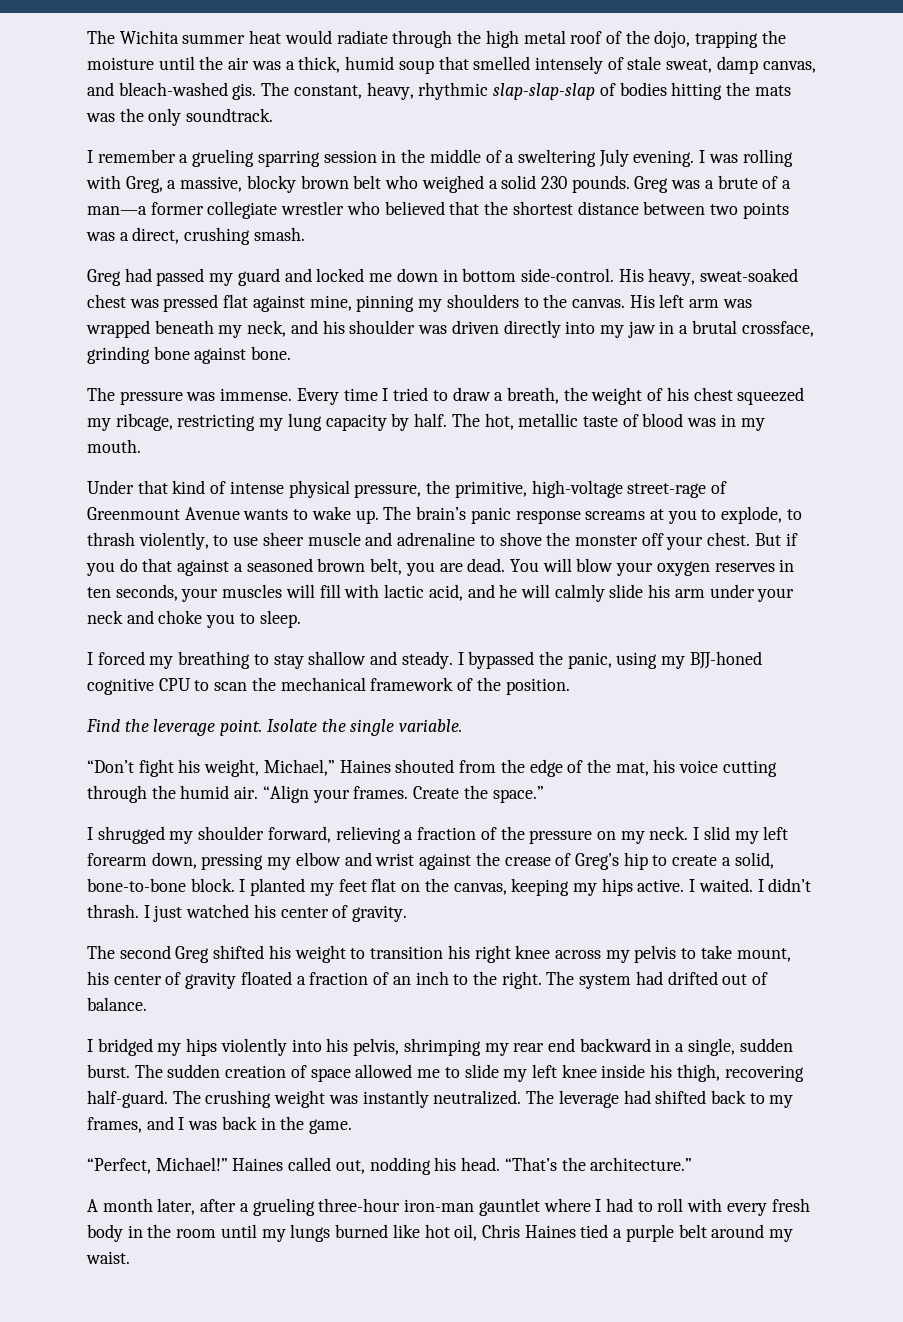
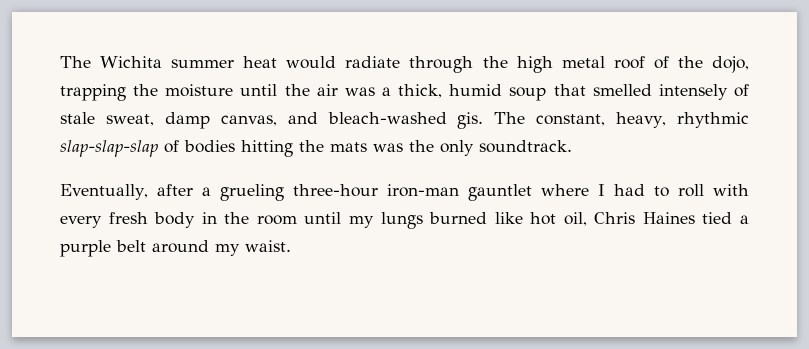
[87,149,793,167] [86,175,792,193] [87,201,789,219] [86,227,305,245] [87,268,799,286] [87,294,752,312] [86,320,814,338] [87,346,292,364] [87,387,805,405] [87,413,765,431] [87,439,141,453] [87,480,727,498] [87,506,802,524] [87,532,798,550] [86,558,795,576] [87,584,795,602] [87,610,301,628] [87,651,762,669] [87,677,570,695] [86,719,463,736] [87,759,777,777] [87,785,544,803] [87,826,789,844] [87,852,774,870] [87,878,812,896] [87,904,408,922] [87,945,791,963] [87,971,769,989] [87,997,147,1011] [87,1038,793,1056] [87,1064,804,1082] [87,1090,794,1108] [87,1116,353,1134] [87,1157,693,1175] [87,1198,196,1215] I remember a grueling sparring session in the middle of a sweltering July evening. I was rolling with Greg, a massive, blocky brown belt who weighed a solid 230 pounds. Greg was a brute of a man—a former collegiate wrestler who believed that the shortest distance between two points was a direct, crushing smash. // Greg had passed my guard and locked me down in bottom side-control. His heavy, sweat-soaked chest was pressed flat against mine, pinning my shoulders to the canvas. His left arm was wrapped beneath my neck, and his shoulder was driven directly into my jaw in a brutal crossface, grinding bone against bone. // The pressure was immense. Every time I tried to draw a breath, the weight of his chest squeezed my ribcage, restricting my lung capacity by half. The hot, metallic taste of blood was in my mouth. // Under that kind of intense physical pressure, the primitive, high-voltage street-rage of Greenmount Avenue wants to wake up. The brain’s panic response screams at you to explode, to thrash violently, to use sheer muscle and adrenaline to shove the monster off your chest. But if you do that against a seasoned brown belt, you are dead. You will blow your oxygen reserves in ten seconds, your muscles will fill with lactic acid, and he will calmly slide his arm under your neck and choke you to sleep. // I forced my breathing to stay shallow and steady. I bypassed the panic, using my BJJ-honed cognitive CPU to scan the mechanical framework of the position. // Find the leverage point. Isolate the single variable. // “Don’t fight his weight, Michael,” Haines shouted from the edge of the mat, his voice cutting through the humid air. “Align your frames. Create the space.” // I shrugged my shoulder forward, relieving a fraction of the pressure on my neck. I slid my left forearm down, pressing my elbow and wrist against the crease of Greg’s hip to create a solid, bone-to-bone block. I planted my feet flat on the canvas, keeping my hips active. I waited. I didn’t thrash. I just watched his center of gravity. // The second Greg shifted his weight to transition his right knee across my pelvis to take mount, his center of gravity floated a fraction of an inch to the right. The system had drifted out of balance. // I bridged my hips violently into his pelvis, shrimping my rear end backward in a single, sudden burst. The sudden creation of space allowed me to slide my left knee inside his thigh, recovering half-guard. The crushing weight was instantly neutralized. The leverage had shifted back to my frames, and I was back in the game. // “Perfect, Michael!” Haines called out, nodding his head. “That’s the architecture.” // A month later, -> [60,184,148,200] Eventually,

